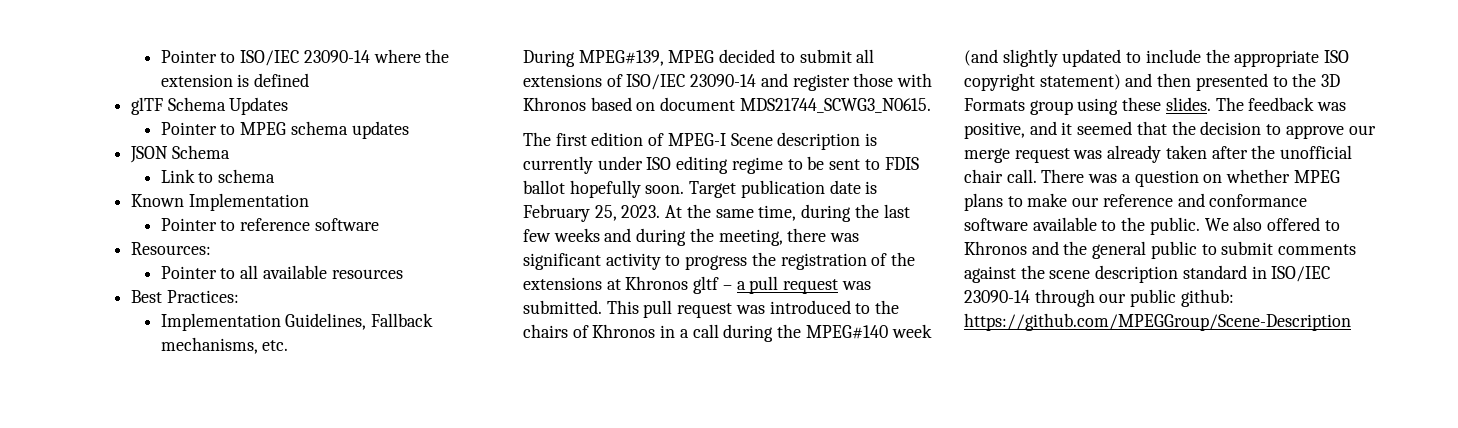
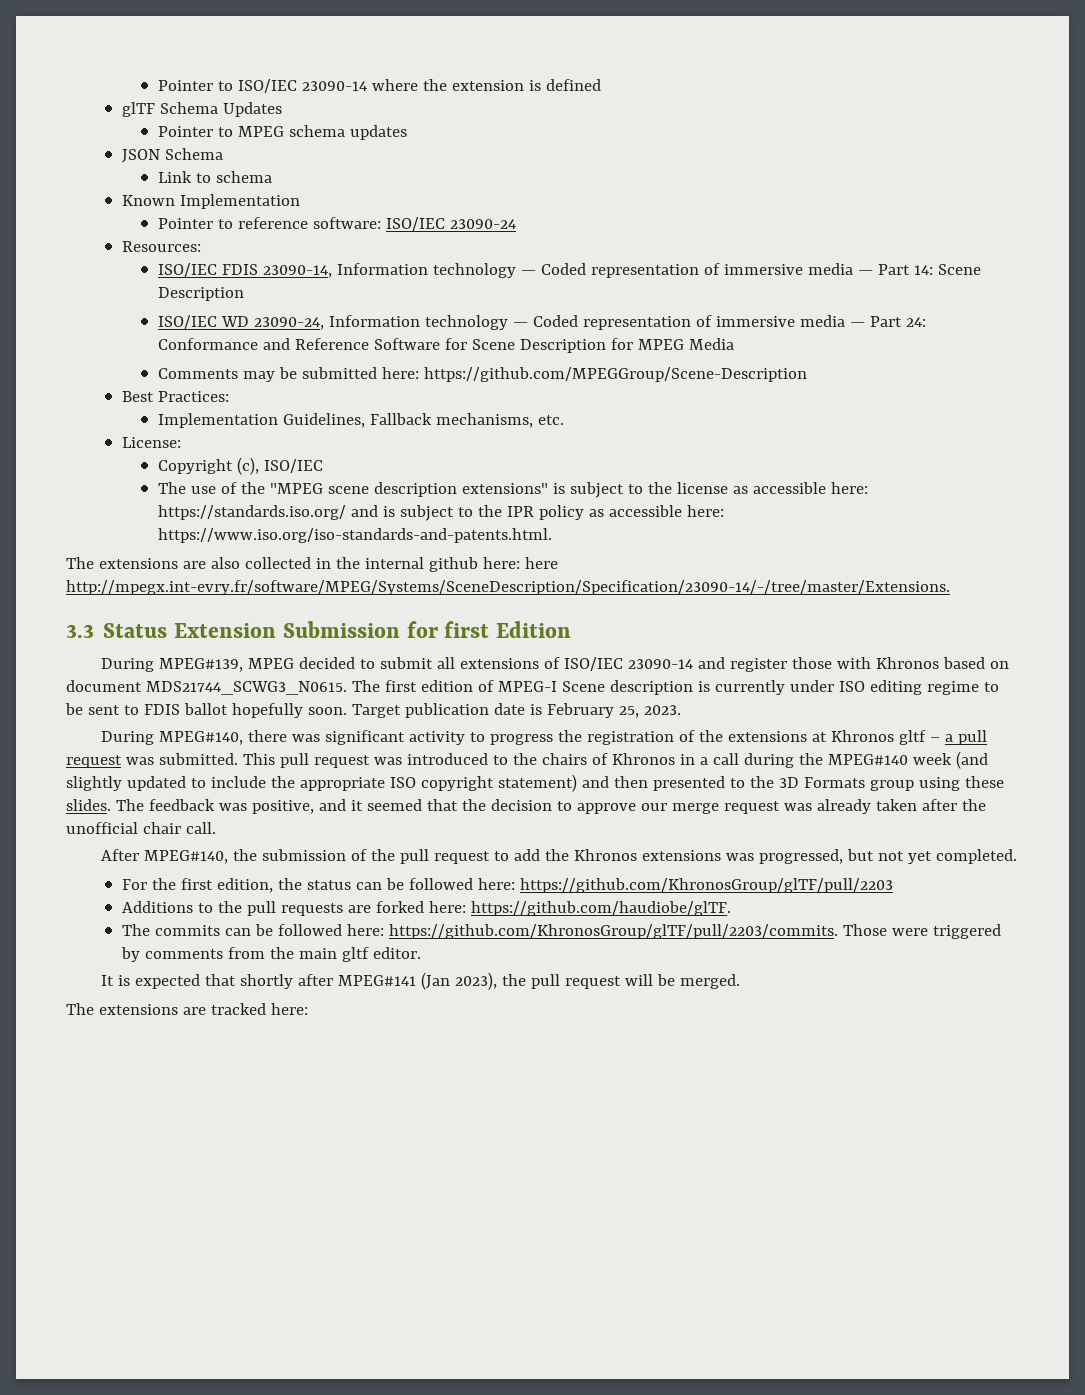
[314,218,379,231] [131,242,212,255] [160,265,403,279] software // Resources: // Pointer to all available resources -> [312,217,516,231] [122,241,202,252] [157,263,981,278] [157,287,244,301] [157,315,926,330] [157,338,734,353] [157,367,807,382] software: ISO/IEC 23090-24 // Resources: // ISO/IEC FDIS 23090-14, Information technology — Coded representation of immersive media — Part 14: Scene Description // ISO/IEC WD 23090-24, Information technology — Coded representation of immersive media — Part 24: Conformance and Reference Software for Scene Description for MPEG Media // Comments may be submitted here: https://github.com/MPEGGroup/Scene-Description
(289, 345) none -> [122,437,182,448] [157,457,323,475] [157,482,868,498] [157,505,724,521] [157,528,552,543] [66,557,558,572] [66,580,950,595] [66,621,571,638] // License: // Copyright (c), ISO/IEC // The use of the "MPEG scene description extensions" is subject to the license as accessible here: https://standards.iso.org/ and is subject to the IPR policy as accessible here: https://www.iso.org/iso-standards-and-patents.html. // The extensions are also collected in the internal github here: here http://mpegx.int-evry.fr/software/MPEG/Systems/SceneDescription/Specification/23090-14/-/tree/master/Extensions. // 3.3 Status Extension Submission for first Edition
(931, 105) // -> (347, 688) none
[665,204,910,222] [523,228,783,246] At the same time, during the last few weeks and during the meeting, -> [100,731,243,745] // During MPEG#140,
[1041,169,1340,187] [964,193,1308,211] [964,217,1340,235] [964,241,1357,259] [964,265,1331,283] [964,289,1234,307] [964,313,1351,331] There was a question on whether MPEG plans to make our reference and conformance software available to the public. We also offered to Khronos and the general public to submit comments against the scene description standard in ISO/IEC 23090-14 through our public github: https://github.com/MPEGGroup/Scene-Description -> [100,849,1017,864] [122,878,894,893] [122,901,732,916] [122,924,1002,939] [121,947,422,962] [100,972,740,990] [66,1003,308,1015] // After MPEG#140, the submission of the pull request to add the Khronos extensions was progressed, but not yet completed. // For the first edition, the status can be followed here: https://github.com/KhronosGroup/glTF/pull/2203 // Additions to the pull requests are forked here: https://github.com/haudiobe/glTF. // The commits can be followed here: https://github.com/KhronosGroup/glTF/pull/2203/commits. Those were triggered by comments from the main gltf editor. // It is expected that shortly after MPEG#141 (Jan 2023), the pull request will be merged. // The extensions are tracked here:

